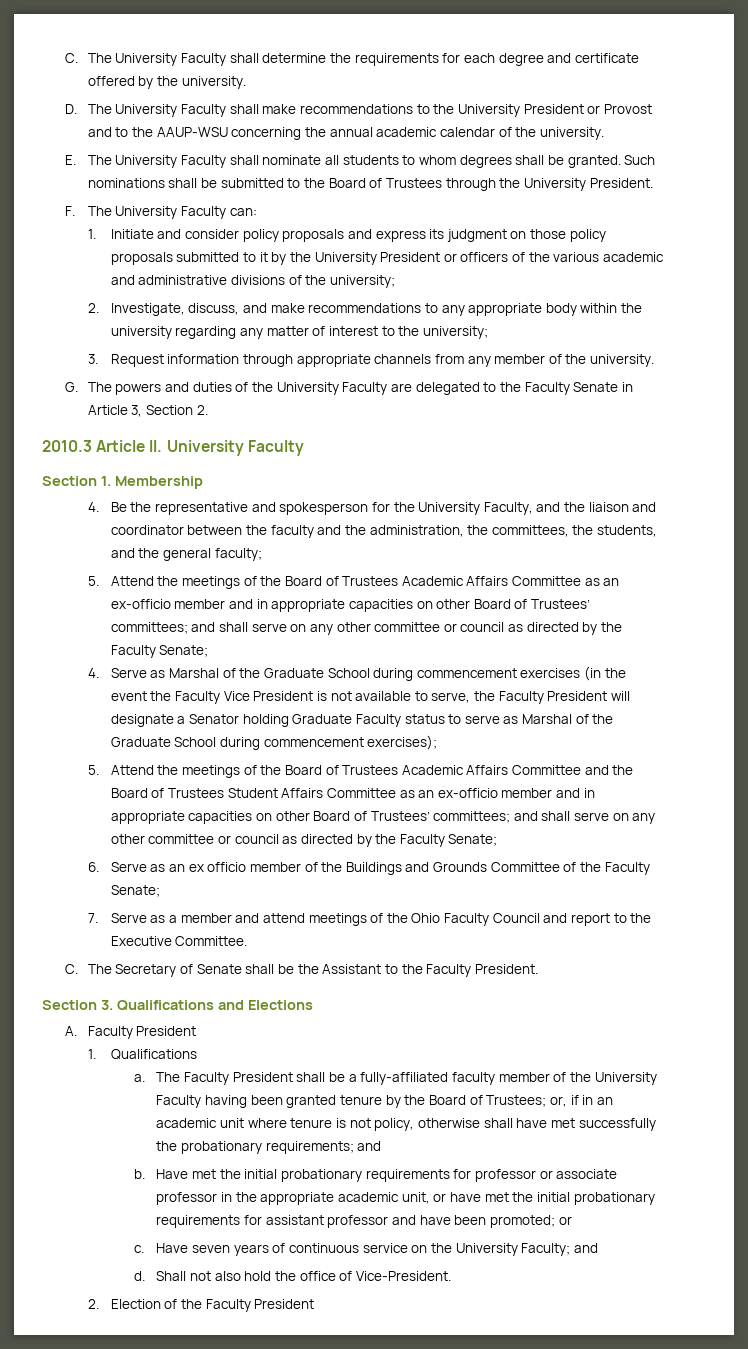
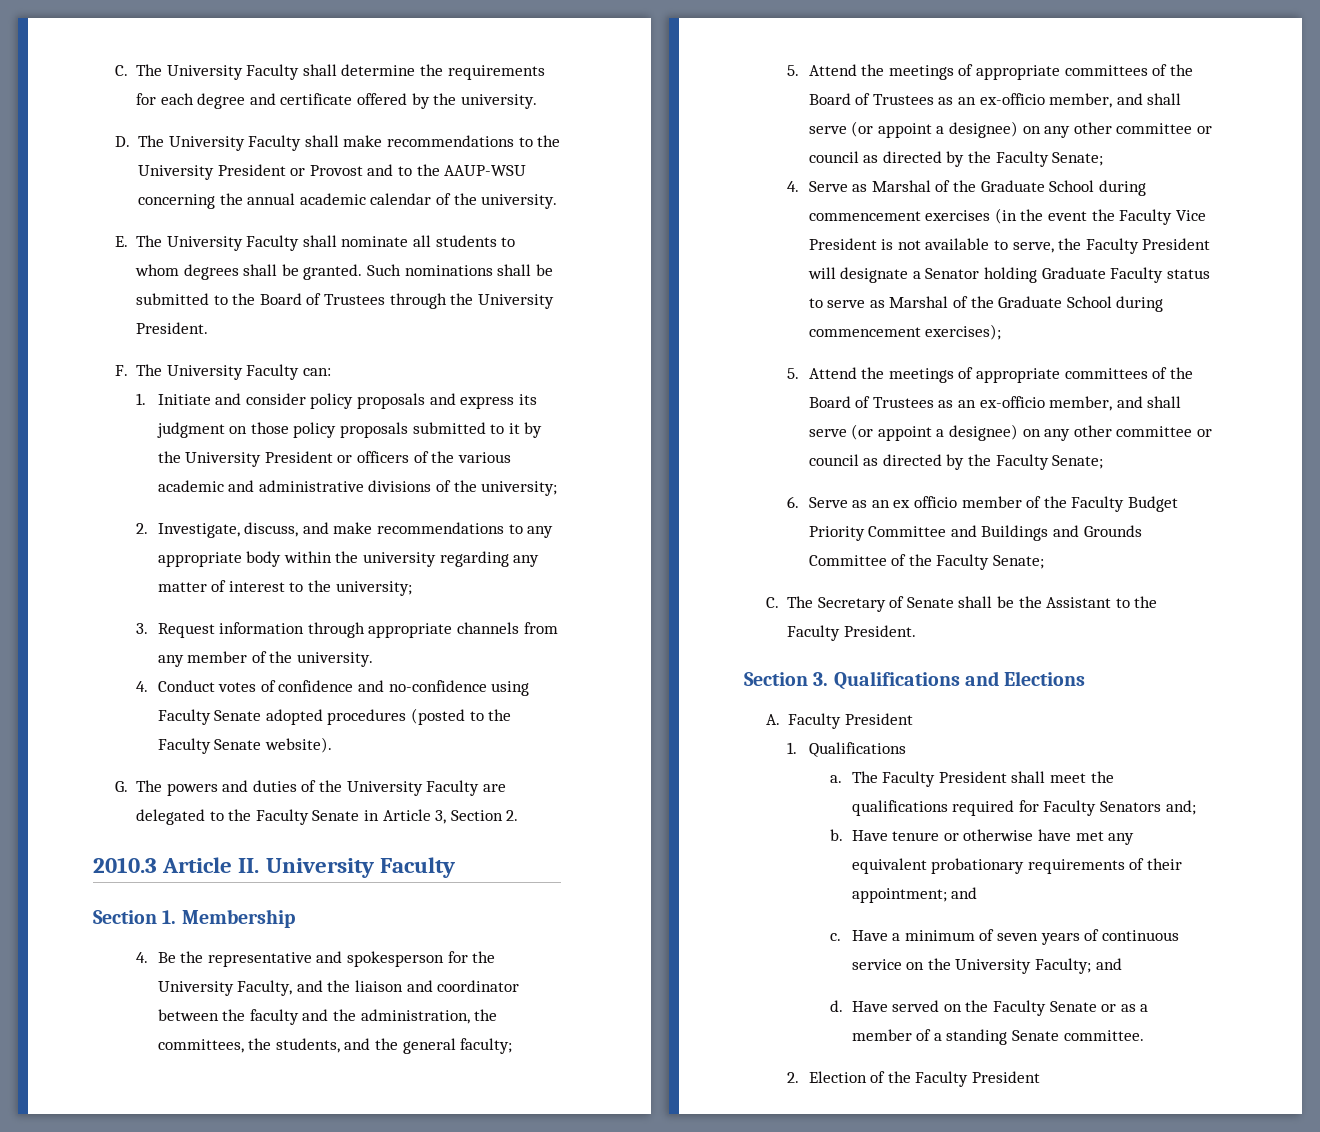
(655, 360) none -> [136,680,530,696] [157,708,512,725] [157,737,332,754] // 4. Conduct votes of confidence and no-confidence using Faculty Senate adopted procedures (posted to the Faculty Senate website).
[260,576,620,586] [110,599,591,612] [110,622,287,634] the Board of Trustees Academic Affairs Committee as an ex-officio member and in appropriate capacities on other Board of Trustees’ committees; and shall serve -> [975,64,1193,80] [808,93,1182,108] [808,121,1018,138] appropriate committees of the Board of Trustees as an ex-officio member, and shall serve (or appoint a designee)
[260,765,634,775] [110,788,595,798] [110,811,610,824] the Board of Trustees Academic Affairs Committee and the Board of Trustees Student Affairs Committee as an ex-officio member and in appropriate capacities on other Board of Trustees’ committees; and shall serve -> [975,367,1193,383] [808,396,1182,411] [808,424,1018,441] appropriate committees of the Board of Trustees as an ex-officio member, and shall serve (or appoint a designee)
(343, 867) none -> [1071,496,1178,512] [808,525,977,541] Faculty Budget Priority Committee and
[87,913,652,926] [110,936,248,946] // 7. Serve as a member and attend meetings of the Ohio Faculty Council and report to the Executive Committee. -> (1044, 562) none
[328,1072,657,1085] [156,1095,613,1108] [156,1118,656,1131] [156,1141,382,1154] [133,1169,618,1182] [156,1192,655,1205] [156,1215,572,1228] [133,1243,189,1253] be a fully-affiliated faculty member of the University Faculty having been granted tenure by the Board of Trustees; or, if in an academic unit where tenure is not policy, otherwise shall have met successfully the probationary requirements; and // b. Have met the initial probationary requirements for professor or associate professor in the appropriate academic unit, or have met the initial probationary requirements for assistant professor and have been promoted; or // c. Have -> [1050,771,1114,783] [851,800,1196,816] [830,829,1135,845] [851,858,1183,874] [851,887,978,903] [830,929,995,941] meet the qualifications required for Faculty Senators and; // b. Have tenure or otherwise have met any equivalent probationary requirements of their appointment; and // c. Have a minimum of
[156,1271,451,1281] Shall not also hold the office of Vice-President. -> [851,1000,1149,1016] [851,1029,1144,1045] Have served on the Faculty Senate or as a member of a standing Senate committee.

